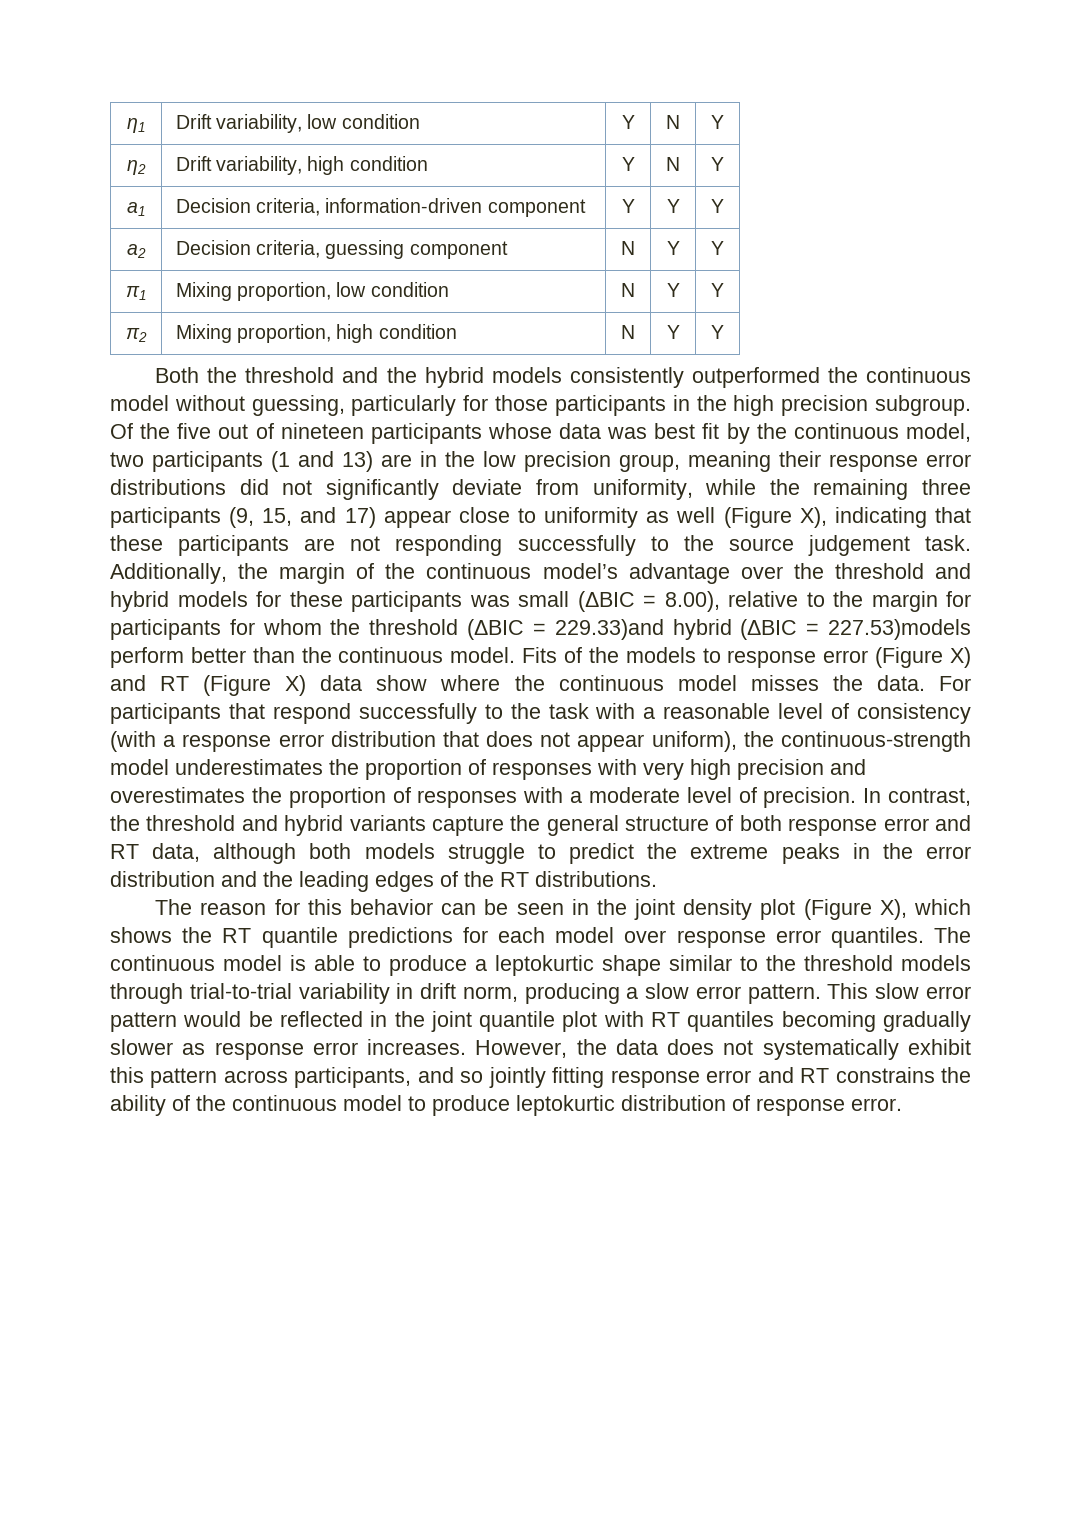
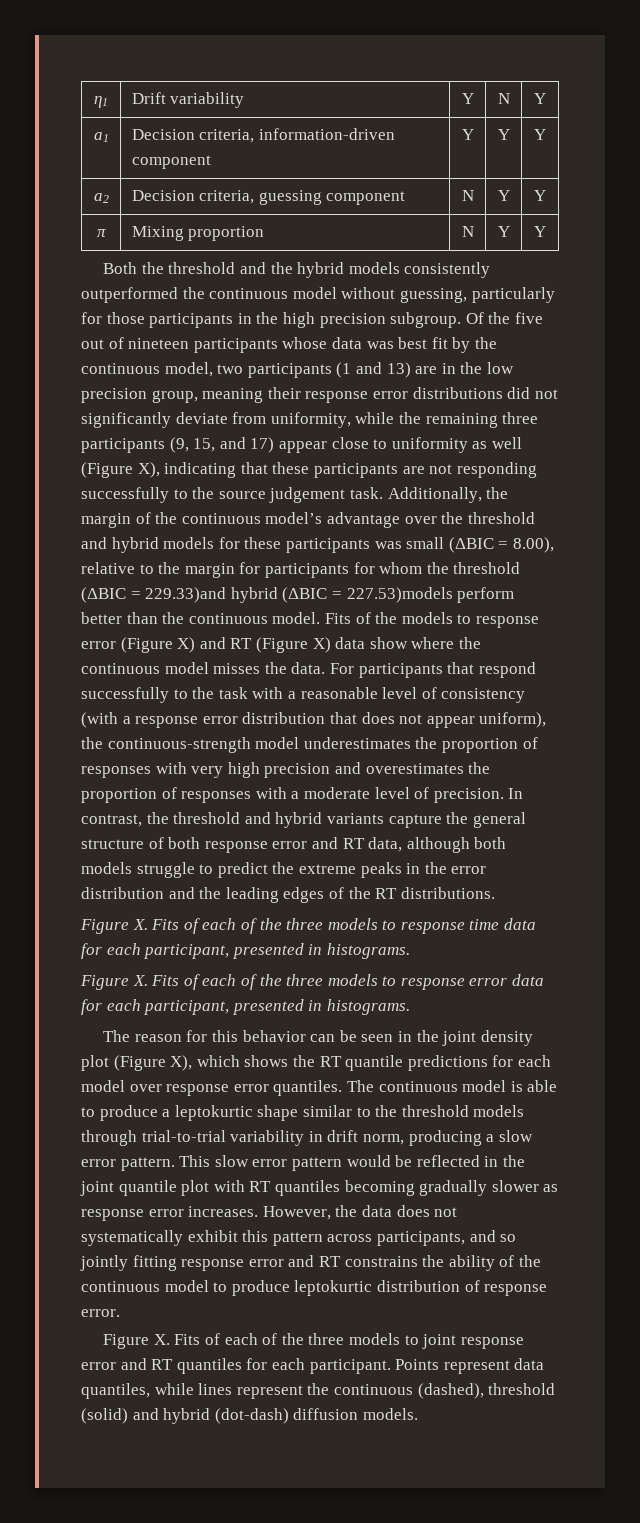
[216,114,420,133] [621,115,635,129] [666,115,680,129] [711,115,724,129] [126,160,146,175] [175,156,428,175] variability, low condition | Y | N | Y // η2 | Drift variability, high condition -> [170,92,245,108] variability
[125,286,147,300] [175,282,449,301] [621,283,635,297] [666,283,680,297] [711,283,724,297] [125,328,147,342] [175,324,457,343] π1 | Mixing proportion, low condition | N | Y | Y // π2 | Mixing proportion, high condition -> [96,229,106,237] [131,226,265,241] π | Mixing proportion
(657, 879) none -> [80,918,537,934] [81,943,410,959] [80,974,545,990] [81,999,410,1015] // Figure X. Fits of each of the three models to response time data for each participant, presented in histograms. // Figure X. Fits of each of the three models to response error data for each participant, presented in histograms.
(902, 1104) none -> [103,1333,524,1349] [81,1358,545,1374] [81,1383,556,1399] [81,1408,418,1424] // Figure X. Fits of each of the three models to joint response error and RT quantiles for each participant. Points represent data quantiles, while lines represent the continuous (dashed), threshold (solid) and hybrid (dot-dash) diffusion models.

